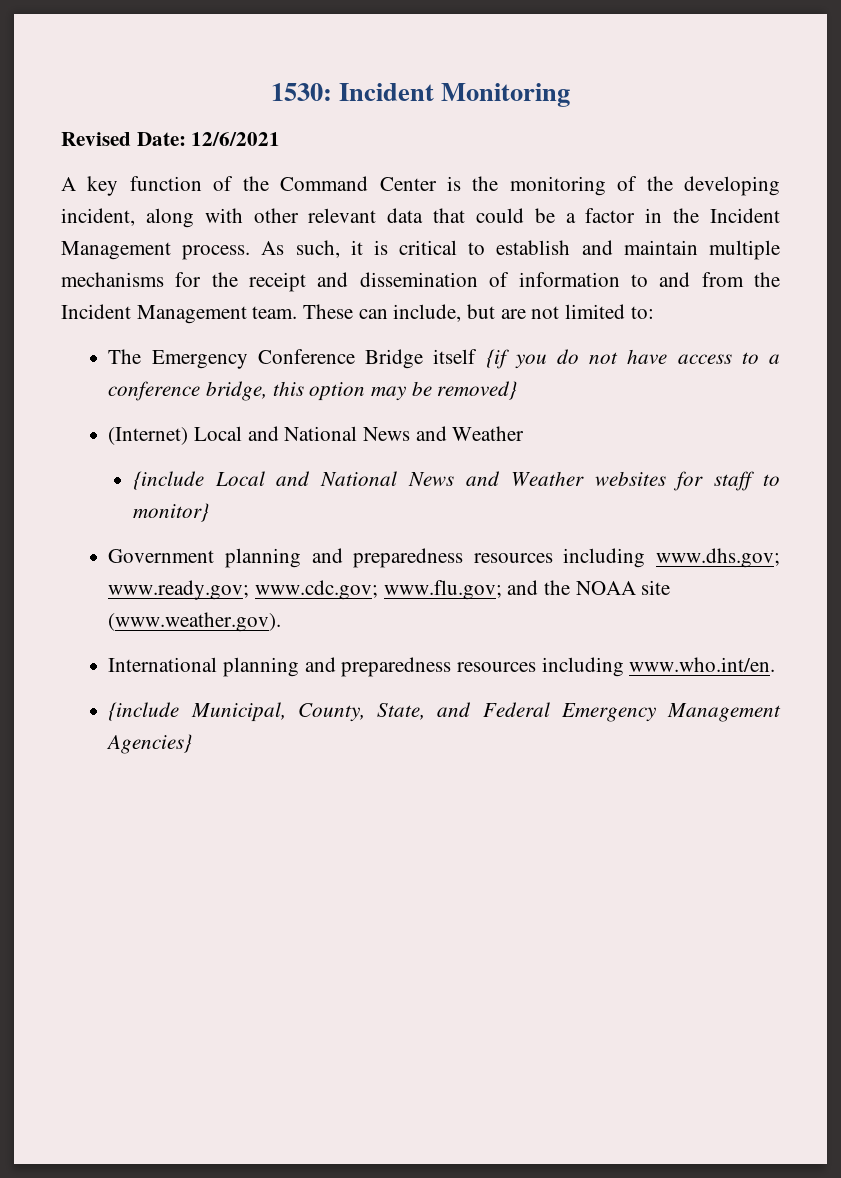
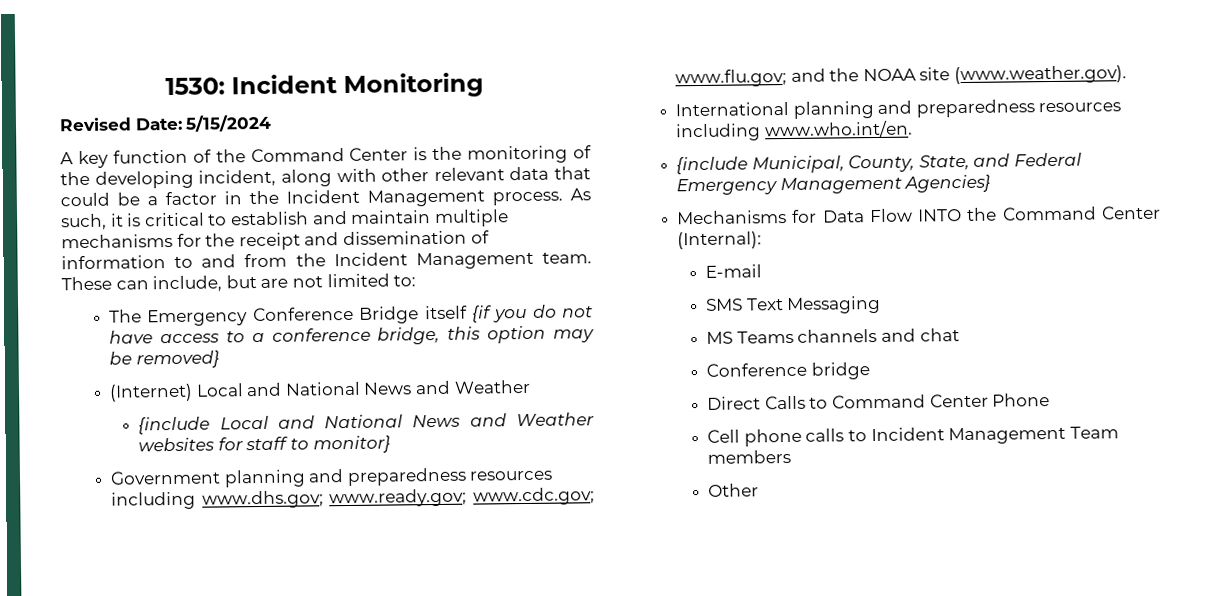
[191,132,281,146] 12/6/2021 -> [185,114,273,132] 5/15/2024
(193, 744) none -> [676,205,1161,225] [676,231,762,250] [705,264,763,278] [706,295,882,315] [706,328,960,344] [706,362,870,380] [707,393,1051,410] [707,426,1119,447] [707,449,792,464] [708,483,760,497] // Mechanisms for Data Flow INTO the Command Center (Internal): // E-mail // SMS Text Messaging // MS Teams channels and chat // Conference bridge // Direct Calls to Command Center Phone // Cell phone calls to Incident Management Team members // Other

